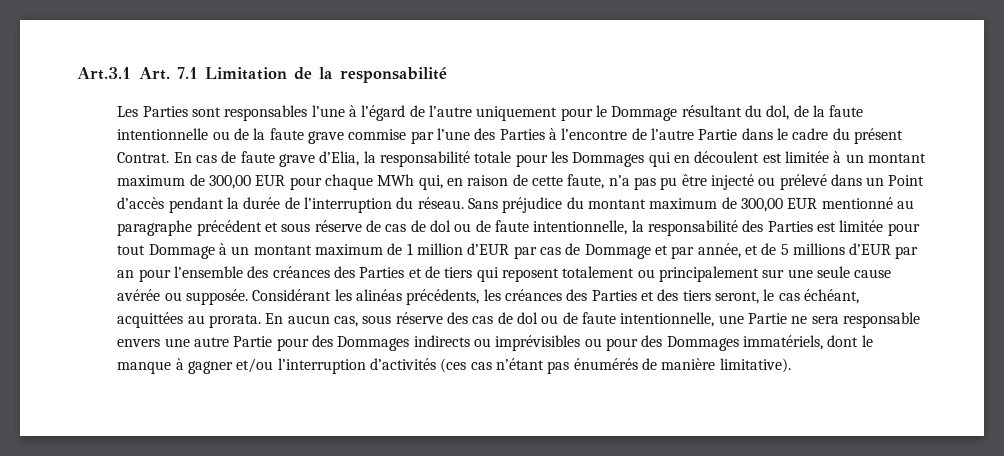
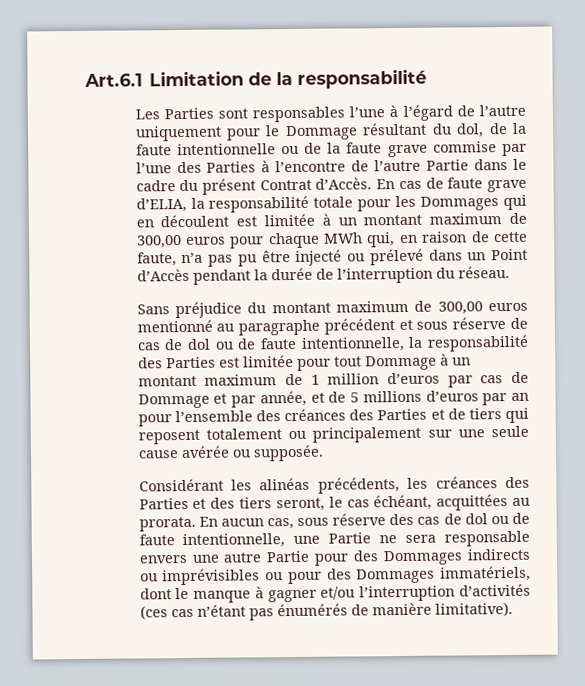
[77,67,198,80] Art.3.1 Art. 7.1 -> [84,73,143,87] Art.6.1
[117,152,170,163] Contrat. -> [259,177,373,191] Contrat d’Accès.
[319,151,360,166] d’Elia, -> [135,197,187,213] d’ELIA,
[255,175,286,186] EUR -> [185,236,226,245] euros
[117,197,165,209] d’accès -> [136,268,190,282] d’Accès
(464, 203) none -> (510, 272) //
[787,198,818,209] EUR -> [488,302,528,312] euros
[467,243,510,255] d’EUR -> [386,372,440,385] d’euros
[849,243,892,255] d’EUR -> [425,390,479,402] d’euros
(249, 297) none -> (324, 453) //

